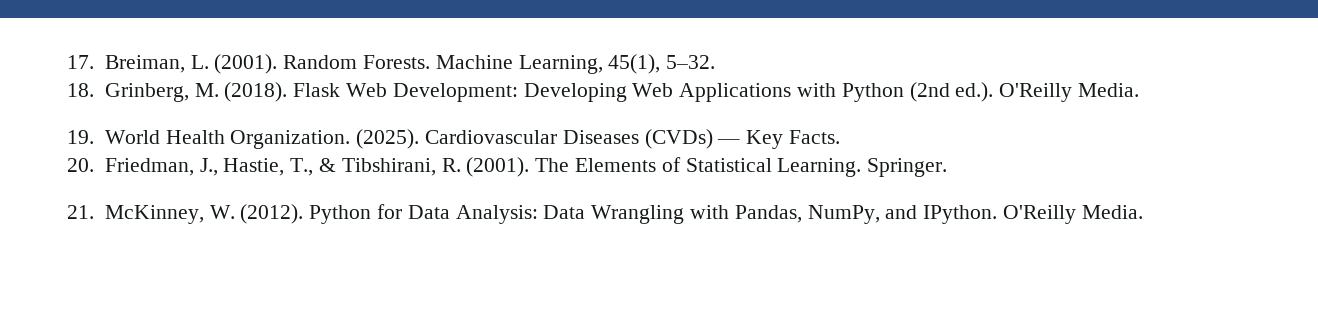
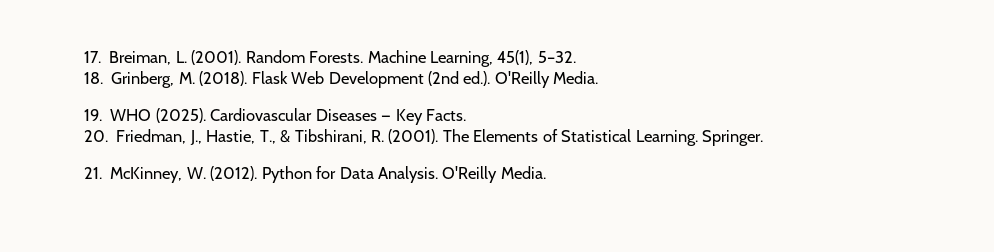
[392,83,904,102] Development: Developing Web Applications with Python -> [328,71,424,88] Development
[104,130,351,149] World Health Organization. -> [110,109,152,121] WHO
[644,129,713,149] (CVDs) -> (377, 115) none
[455,205,998,224] Analysis: Data Wrangling with Pandas, NumPy, and IPython. -> [377,166,438,183] Analysis.

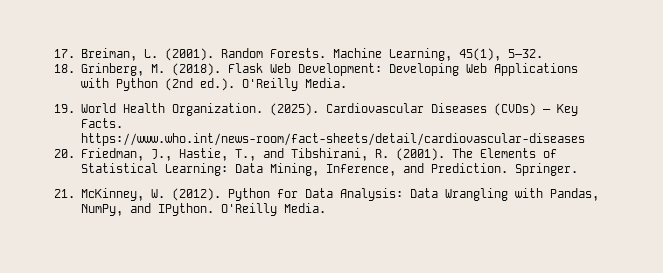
[328,71,424,88] Development -> [297,63,578,76] [80,78,158,91] Development: Developing Web Applications with Python
[110,109,152,121] WHO -> [80,103,263,116] World Health Organization.
(377, 115) none -> [493,103,536,116] (CVDs)
(466, 115) none -> [80,133,585,146] https://www.who.int/news-room/fact-sheets/detail/cardiovascular-diseases
[280,130,291,143] & -> [262,148,284,158] and
[635,130,698,146] Learning. -> [164,163,508,176] Learning: Data Mining, Inference, and Prediction.
[377,166,438,183] Analysis. -> [339,188,599,201] [80,203,214,216] Analysis: Data Wrangling with Pandas, NumPy, and IPython.

